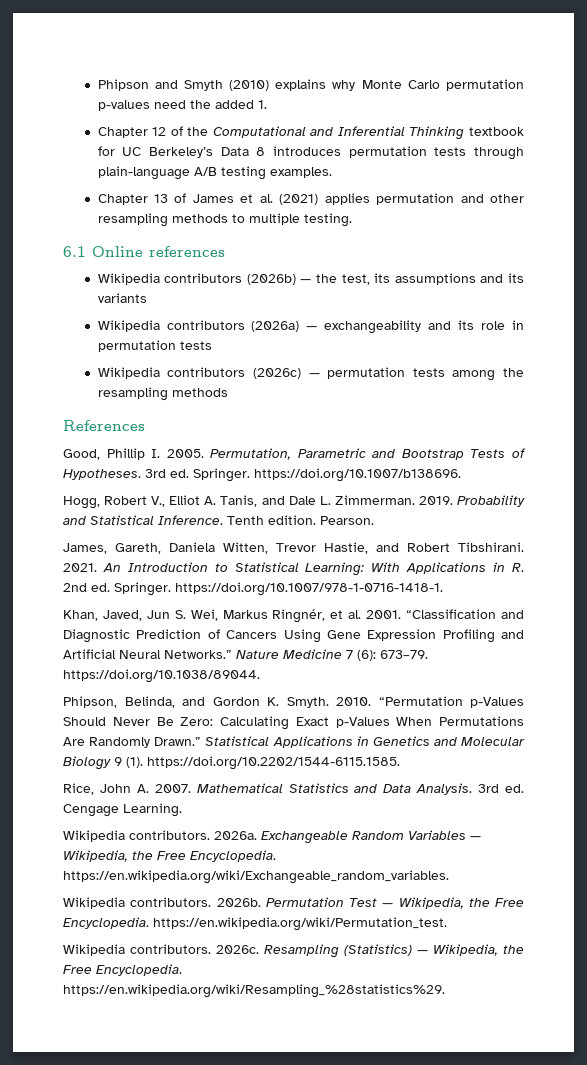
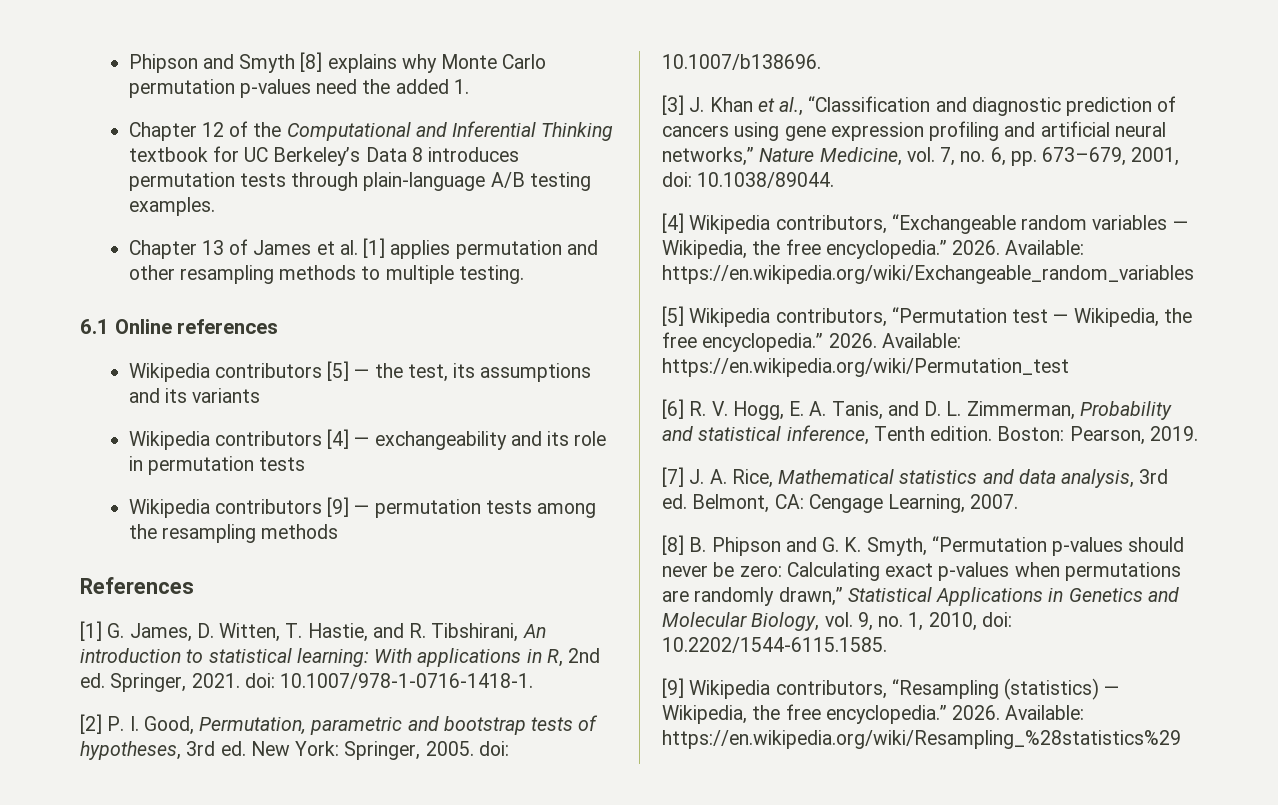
[229,80,270,91] (2010) -> [300,52,323,72] [8]
[279,194,319,205] (2021) -> [363,238,386,258] [1]
[246,274,296,285] (2026b) -> [327,361,350,381] [5]
[251,321,300,332] (2026a) -> [327,429,350,449] [4]
[252,368,301,379] (2026c) -> [327,497,350,517] [9]
[63,448,526,460] [63,468,461,482] [63,495,525,509] [63,515,374,525] [63,542,524,554] [63,562,525,576] [63,582,443,596] [63,609,525,623] [63,629,524,643] [63,649,428,661] [63,669,260,683] [63,696,524,708] [63,716,524,730] [63,737,202,748] Good, Phillip I. 2005. Permutation, Parametric and Bootstrap Tests of Hypotheses. 3rd ed. Springer. https://doi.org/10.1007/b138696. // Hogg, Robert V., Elliot A. Tanis, and Dale L. Zimmerman. 2019. Probability and Statistical Inference. Tenth edition. Pearson. // James, Gareth, Daniela Witten, Trevor Hastie, and Robert Tibshirani. 2021. An Introduction to Statistical Learning: With Applications in R. 2nd ed. Springer. https://doi.org/10.1007/978-1-0716-1418-1. // Khan, Javed, Jun S. Wei, Markus Ringnér, et al. 2001. “Classification and Diagnostic Prediction of Cancers Using Gene Expression Profiling and Artificial Neural Networks.” Nature Medicine 7 (6): 673–79. https://doi.org/10.1038/89044. // Phipson, Belinda, and Gordon K. Smyth. 2010. “Permutation p-Values Should Never Be Zero: Calculating Exact p-Values When Permutations Are Randomly Drawn.” -> [80,621,546,642] [80,648,601,667] [80,673,534,692] [80,714,599,735] [80,741,509,760] [662,54,821,70] [662,95,1177,116] [662,121,1166,141] [662,147,1180,166] [662,172,835,188] [662,213,1188,234] [662,239,1085,259] [662,265,1194,284] [662,306,1192,327] [662,332,961,352] [662,358,1069,377] [662,399,1172,420] [662,425,1198,445] [662,467,1169,488] [662,494,1019,513] [662,535,1185,556] [662,562,1181,581] [662,587,843,606] [1] G. James, D. Witten, T. Hastie, and R. Tibshirani, An introduction to statistical learning: With applications in R, 2nd ed. Springer, 2021. doi: 10.1007/978-1-0716-1418-1. // [2] P. I. Good, Permutation, parametric and bootstrap tests of hypotheses, 3rd ed. New York: Springer, 2005. doi: 10.1007/b138696. // [3] J. Khan et al., “Classification and diagnostic prediction of cancers using gene expression profiling and artificial neural networks,” Nature Medicine, vol. 7, no. 6, pp. 673–679, 2001, doi: 10.1038/89044. // [4] Wikipedia contributors, “Exchangeable random variables — Wikipedia, the free encyclopedia.” 2026. Available: https://en.wikipedia.org/wiki/Exchangeable_random_variables // [5] Wikipedia contributors, “Permutation test — Wikipedia, the free encyclopedia.” 2026. Available: https://en.wikipedia.org/wiki/Permutation_test // [6] R. V. Hogg, E. A. Tanis, and D. L. Zimmerman, Probability and statistical inference, Tenth edition. Boston: Pearson, 2019. // [7] J. A. Rice, Mathematical statistics and data analysis, 3rd ed. Belmont, CA: Cengage Learning, 2007. // [8] B. Phipson and G. K. Smyth, “Permutation p-values should never be zero: Calculating exact p-values when permutations are randomly drawn,”
[63,756,400,770] [63,783,524,795] [63,803,182,817] [63,830,481,844] [63,850,276,862] [63,870,449,884] [63,897,524,909] [63,917,447,931] [63,944,524,958] [63,964,182,976] [63,984,445,998] Biology 9 (1). https://doi.org/10.2202/1544-6115.1585. // Rice, John A. 2007. Mathematical Statistics and Data Analysis. 3rd ed. Cengage Learning. // Wikipedia contributors. 2026a. Exchangeable Random Variables — Wikipedia, the Free Encyclopedia. https://en.wikipedia.org/wiki/Exchangeable_random_variables. // Wikipedia contributors. 2026b. Permutation Test — Wikipedia, the Free Encyclopedia. https://en.wikipedia.org/wiki/Permutation_test. // Wikipedia contributors. 2026c. Resampling (Statistics) — Wikipedia, the Free Encyclopedia. https://en.wikipedia.org/wiki/Resampling_%28statistics%29. -> [751,612,1012,631] [662,637,887,653] [662,678,1120,700] [662,704,1085,724] [662,730,1181,749] Biology, vol. 9, no. 1, 2010, doi: 10.2202/1544-6115.1585. // [9] Wikipedia contributors, “Resampling (statistics) — Wikipedia, the free encyclopedia.” 2026. Available: https://en.wikipedia.org/wiki/Resampling_%28statistics%29

